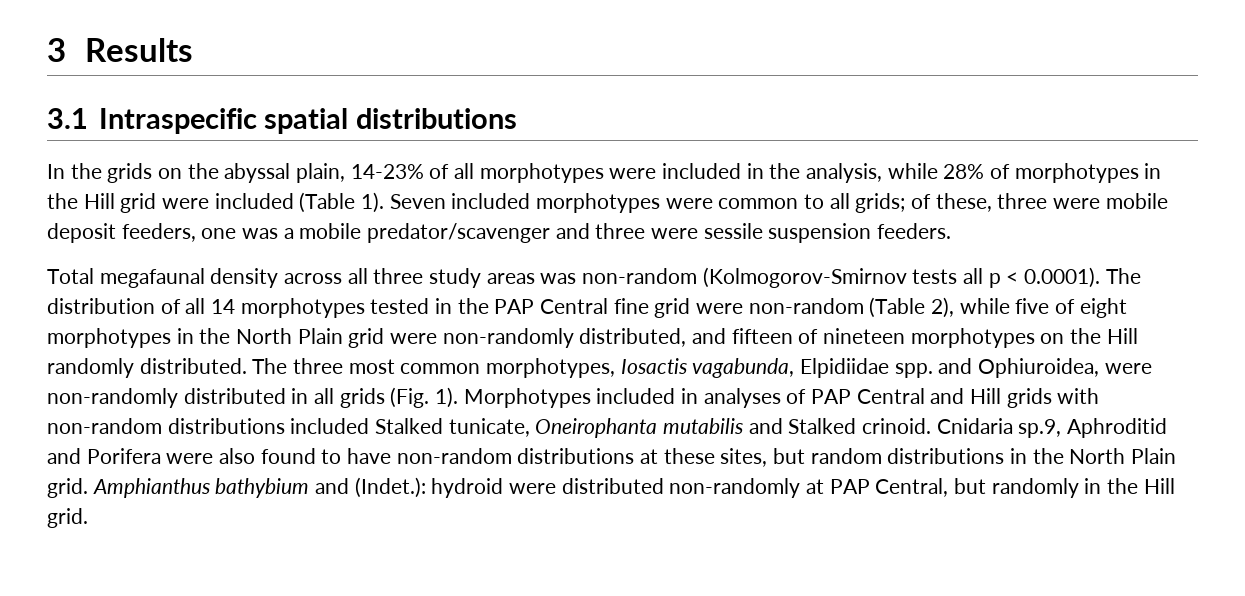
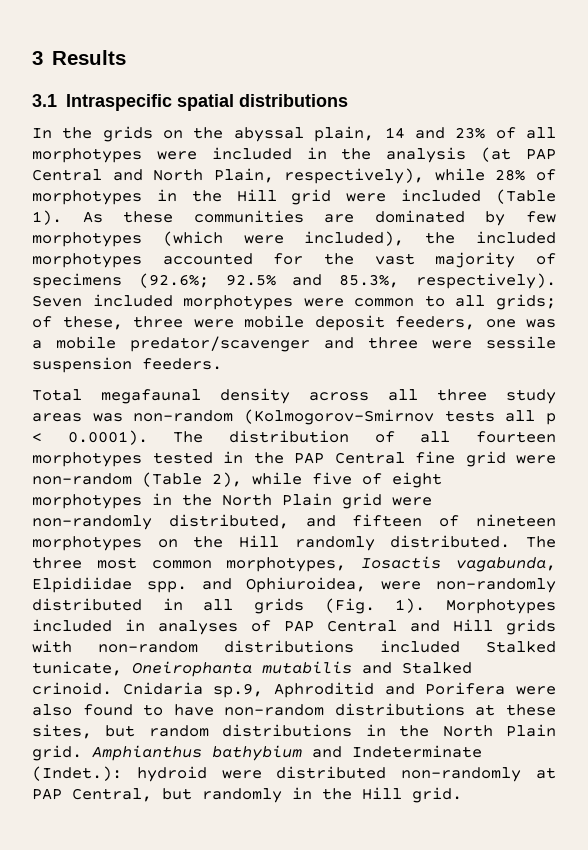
[350,164,424,179] 14-23% -> [384,127,486,139] 14 and 23%
[806,163,883,183] analysis, -> [386,147,556,163] [32,168,425,184] analysis (at PAP Central and North Plain, respectively),
(385, 202) none -> [82,210,556,226] [32,231,556,247] [32,252,556,268] [32,273,556,289] As these communities are dominated by few morphotypes (which were included), the included morphotypes accounted for the vast majority of specimens (92.6%; 92.5% and 85.3%, respectively).
[211,299,236,314] 14 -> [476,431,556,443] fourteen
(350, 486) none -> [352,745,482,758] Indeterminate

